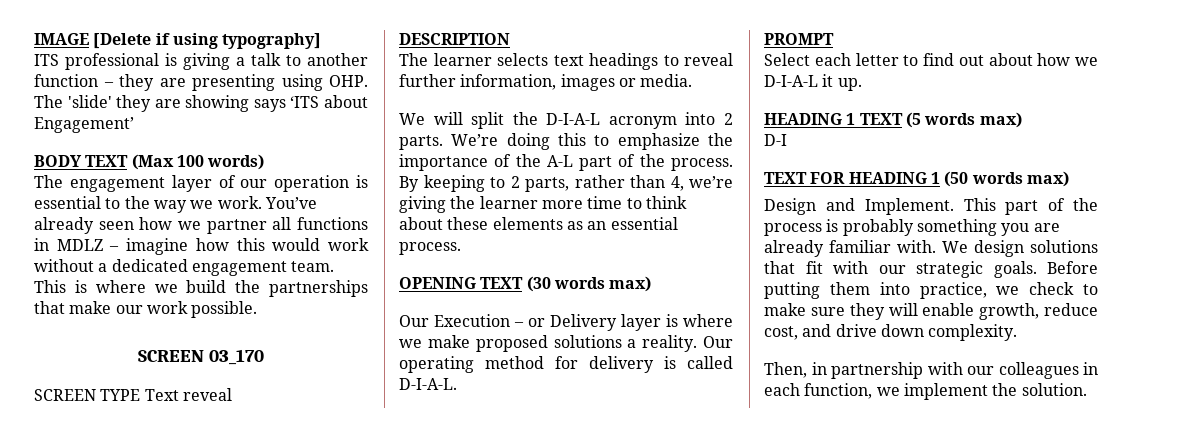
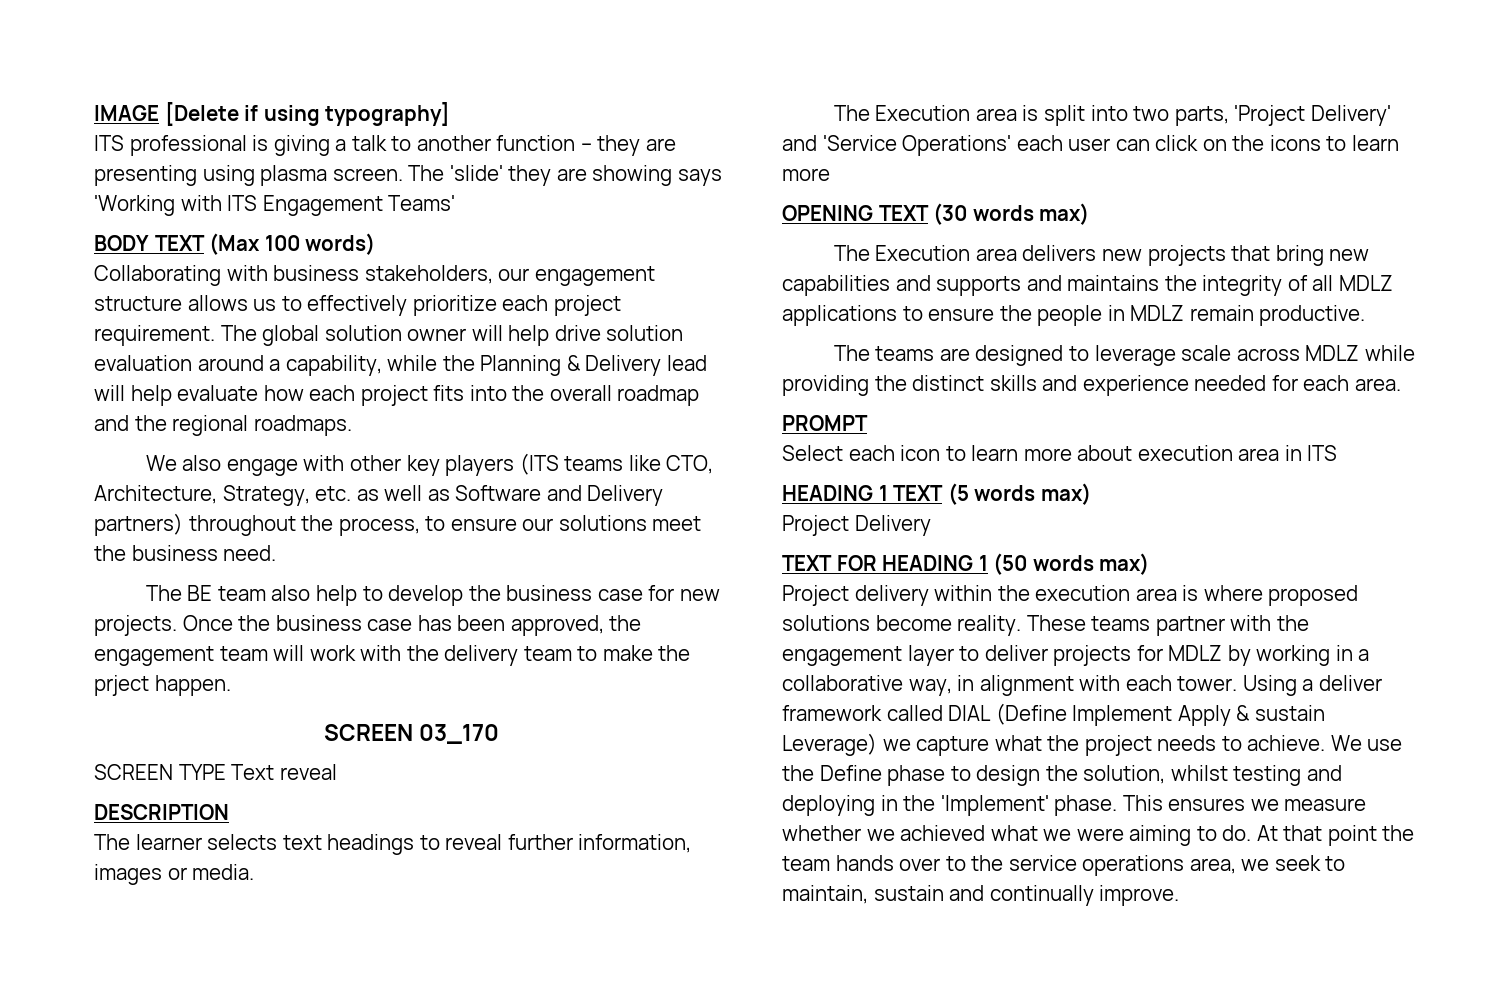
[329,75,368,87] OHP. -> [260,165,403,186] plasma screen.
[290,95,368,108] [34,117,134,133] ‘ITS about Engagement’ -> [94,195,456,216] 'Working with ITS Engagement Teams'
[34,175,369,192] [34,196,317,213] [34,217,369,234] [34,238,370,255] [34,259,335,276] [34,280,368,297] [34,301,258,318] The engagement layer of our operation is essential to the way we work. You’ve already seen how we partner all functions in MDLZ – imagine how this would work without a dedicated engagement team. This is where we build the partnerships that make our work possible. -> [94,265,655,286] [94,295,621,316] [94,325,684,346] [94,355,707,376] [94,385,700,406] [94,415,352,436] [145,453,714,476] [94,485,664,506] [94,513,702,536] [94,545,277,561] [145,585,720,606] [94,615,642,636] [94,645,691,666] [94,675,231,696] Collaborating with business stakeholders, our engagement structure allows us to effectively prioritize each project requirement. The global solution owner will help drive solution evaluation around a capability, while the Planning & Delivery lead will help evaluate how each project fits into the overall roadmap and the regional roadmaps. // We also engage with other key players (ITS teams like CTO, Architecture, Strategy, etc. as well as Software and Delivery partners) throughout the process, to ensure our solutions meet the business need. // The BE team also help to develop the business case for new projects. Once the business case has been approved, the engagement team will work with the delivery team to make the prject happen.
[399,112,733,129] [399,133,733,150] [399,154,733,171] [399,175,733,192] [399,196,687,213] [399,217,678,230] [399,242,461,255] We will split the D-I-A-L acronym into 2 parts. We’re doing this to emphasize the importance of the A-L part of the process. By keeping to 2 parts, rather than 4, we’re giving the learner more time to think about these elements as an essential process. -> [833,105,1391,126] [782,135,1399,156] [782,168,830,181] The Execution area is split into two parts, 'Project Delivery' and 'Service Operations' each user can click on the icons to learn more
[399,314,733,331] [399,335,733,352] [399,356,733,373] [399,378,457,390] [764,33,834,45] [764,53,1098,66] [764,74,862,91] Our Execution – or Delivery layer is where we make proposed solutions a reality. Our operating method for delivery is called D-I-A-L. // PROMPT // Select each letter to find out about how we D-I-A-L it up. -> [833,245,1370,266] [782,275,1393,296] [782,305,1366,326] [833,345,1415,366] [782,375,1401,396] [782,415,868,431] [782,445,1338,461] The Execution area delivers new projects that bring new capabilities and supports and maintains the integrity of all MDLZ applications to ensure the people in MDLZ remain productive. // The teams are designed to leverage scale across MDLZ while providing the distinct skills and experience needed for each area. // PROMPT // Select each icon to learn more about execution area in ITS
[764,134,787,146] D-I -> [782,515,931,536] Project Delivery
[764,198,1098,215] [764,219,1060,236] [764,240,1098,257] [764,261,1098,278] [764,282,1098,299] [764,303,1098,320] [764,324,1018,341] [764,362,1098,379] [764,383,1087,400] Design and Implement. This part of the process is probably something you are already familiar with. We design solutions that fit with our strategic goals. Before putting them into practice, we check to make sure they will enable growth, reduce cost, and drive down complexity. // Then, in partnership with our colleagues in each function, we implement the solution. -> [782,585,1359,606] [782,615,1309,636] [782,645,1370,666] [782,675,1382,696] [782,703,1325,726] [782,733,1403,756] [782,765,1342,786] [782,795,1367,816] [782,825,1415,846] [782,855,1346,876] [782,885,1180,906] Project delivery within the execution area is where proposed solutions become reality. These teams partner with the engagement layer to deliver projects for MDLZ by working in a collaborative way, in alignment with each tower. Using a deliver framework called DIAL (Define Implement Apply & sustain Leverage) we capture what the project needs to achieve. We use the Define phase to design the solution, whilst testing and deploying in the 'Implement' phase. This ensures we measure whether we achieved what we were aiming to do. At that point the team hands over to the service operations area, we seek to maintain, sustain and continually improve.

